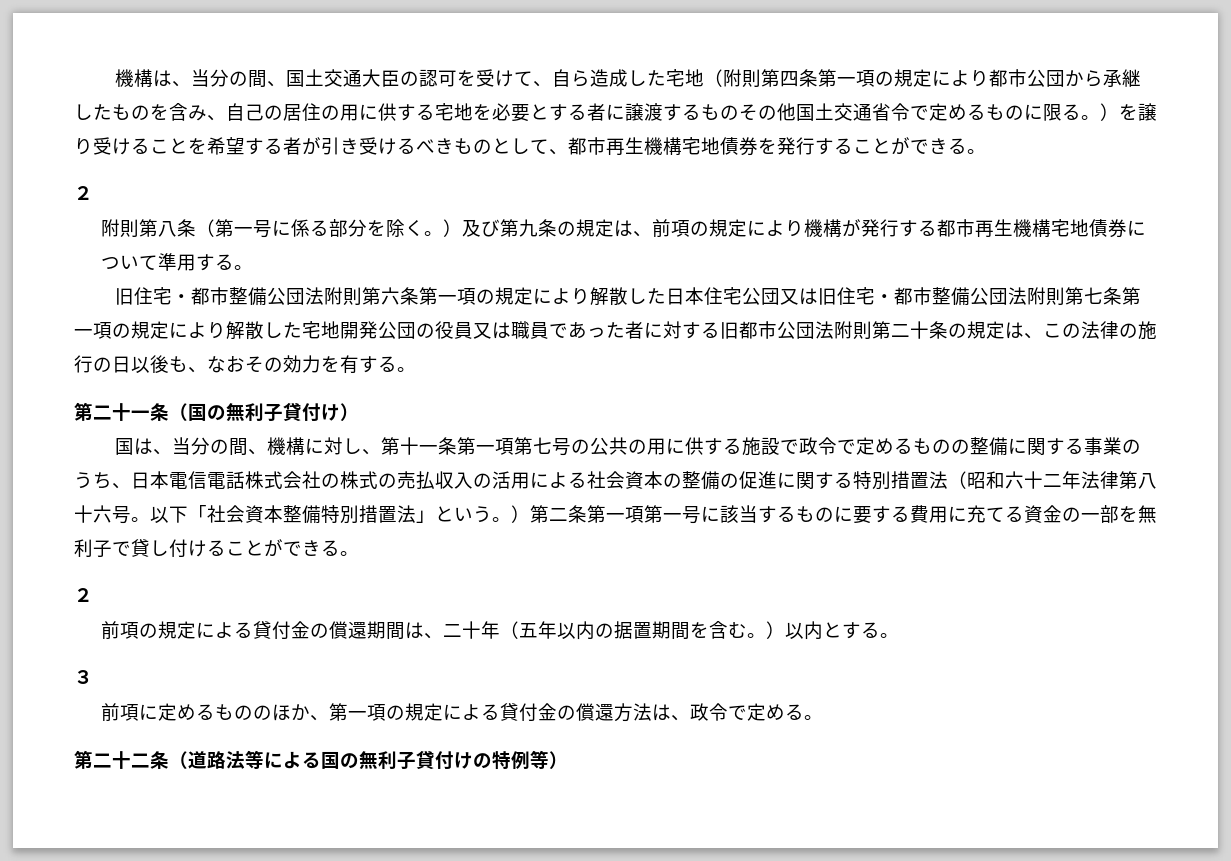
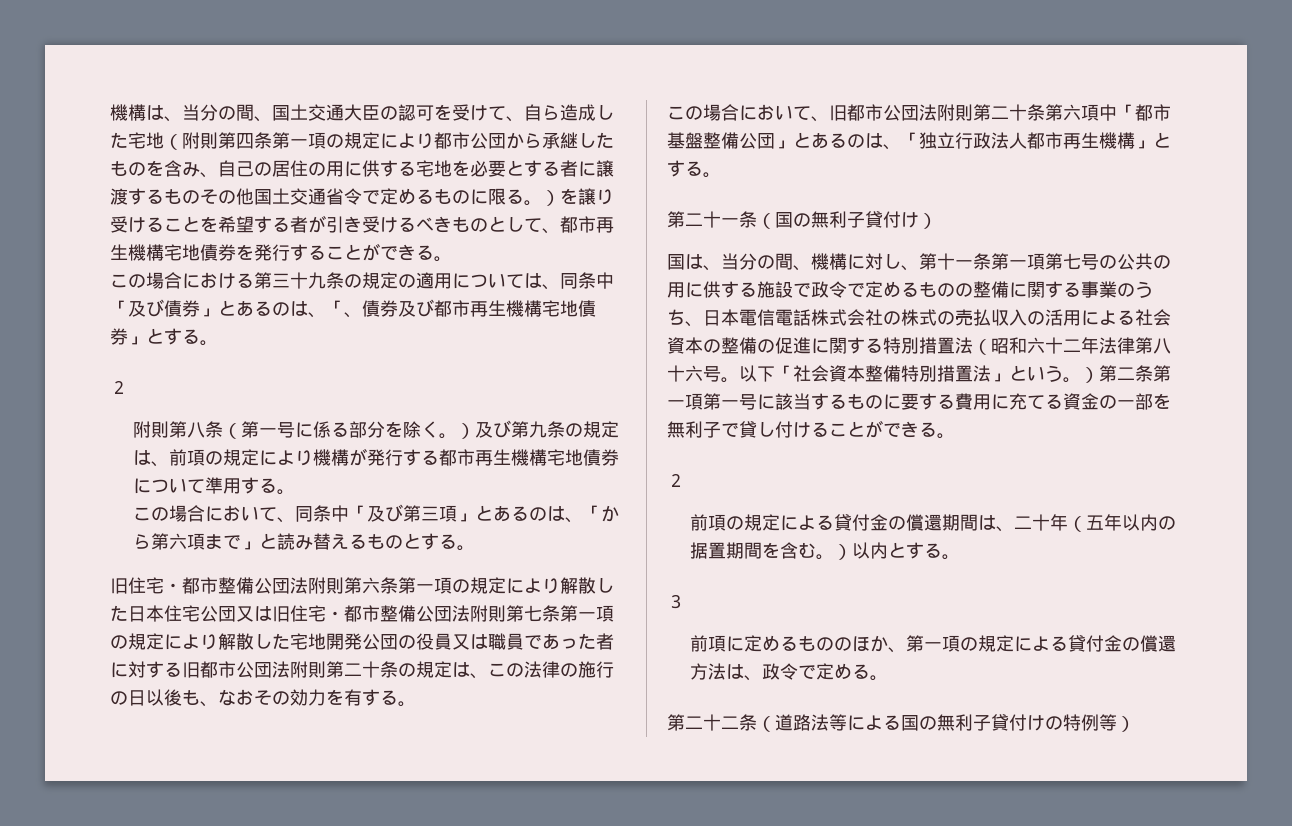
(986, 151) none -> [110,272,614,290] [110,299,596,318] [110,328,218,346] // この場合における第三十九条の規定の適用については、同条中「及び債券」とあるのは、「、債券及び都市再生機構宅地債券」とする。
(253, 267) none -> [132,504,619,523] [132,533,475,551] // この場合において、同条中「及び第三項」とあるのは、「から第六項まで」と読み替えるものとする。
(416, 369) none -> [667,104,1171,122] [667,132,1171,150] [667,160,721,178] // この場合において、旧都市公団法附則第二十条第六項中「都市基盤整備公団」とあるのは、「独立行政法人都市再生機構」とする。

